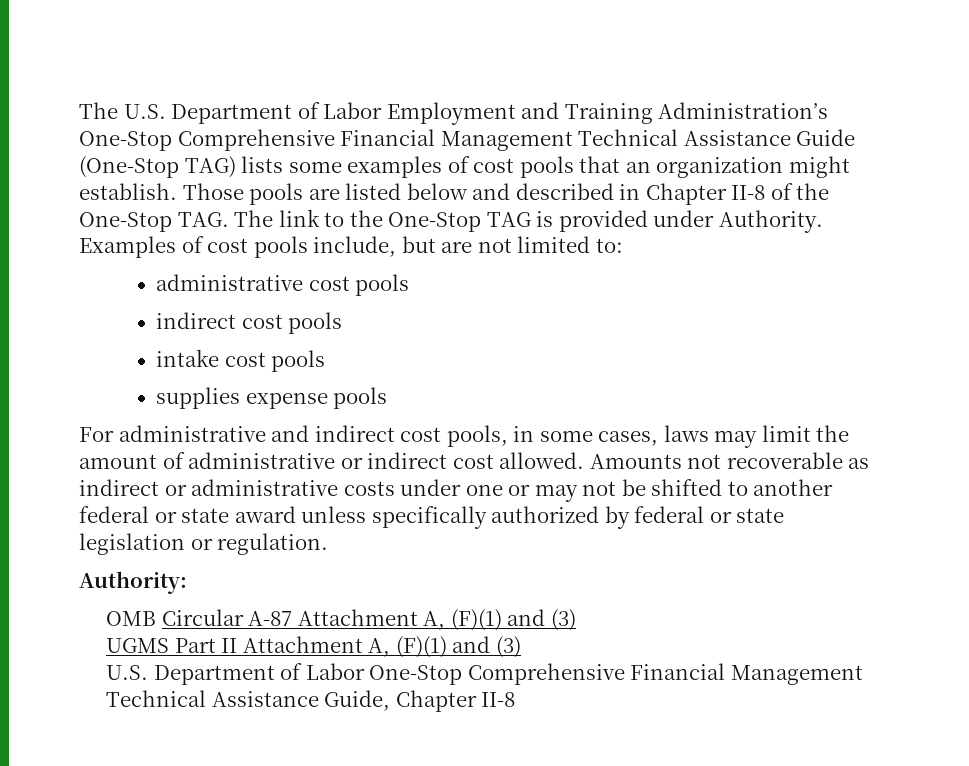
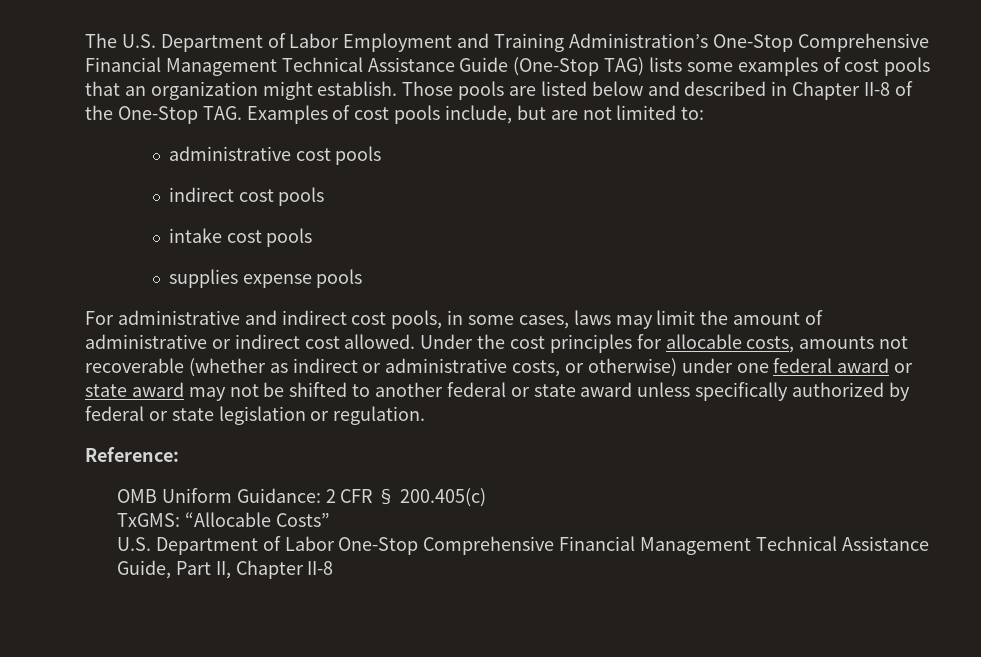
[234,209,823,233] The link to the One-Stop TAG is provided under Authority. -> (242, 113) none
[589,454,682,469] Amounts -> [420,334,875,353] Under the cost principles for allocable costs, amounts
(843, 460) none -> [188,358,266,377] (whether
[343,479,531,496] costs under one or -> [512,358,914,377] [85,382,184,397] costs, or otherwise) under one federal award or state award
[79,571,187,594] Authority: -> [85,447,179,462] Reference:
[161,609,576,631] [106,636,521,658] Circular A-87 Attachment A, (F)(1) and (3) // UGMS Part II Attachment A, (F)(1) and (3) -> [161,488,487,507] [116,512,330,527] Uniform Guidance: 2 CFR § 200.405(c) // TxGMS: “Allocable Costs”
(391, 700) none -> [175,561,231,579] Part II,

